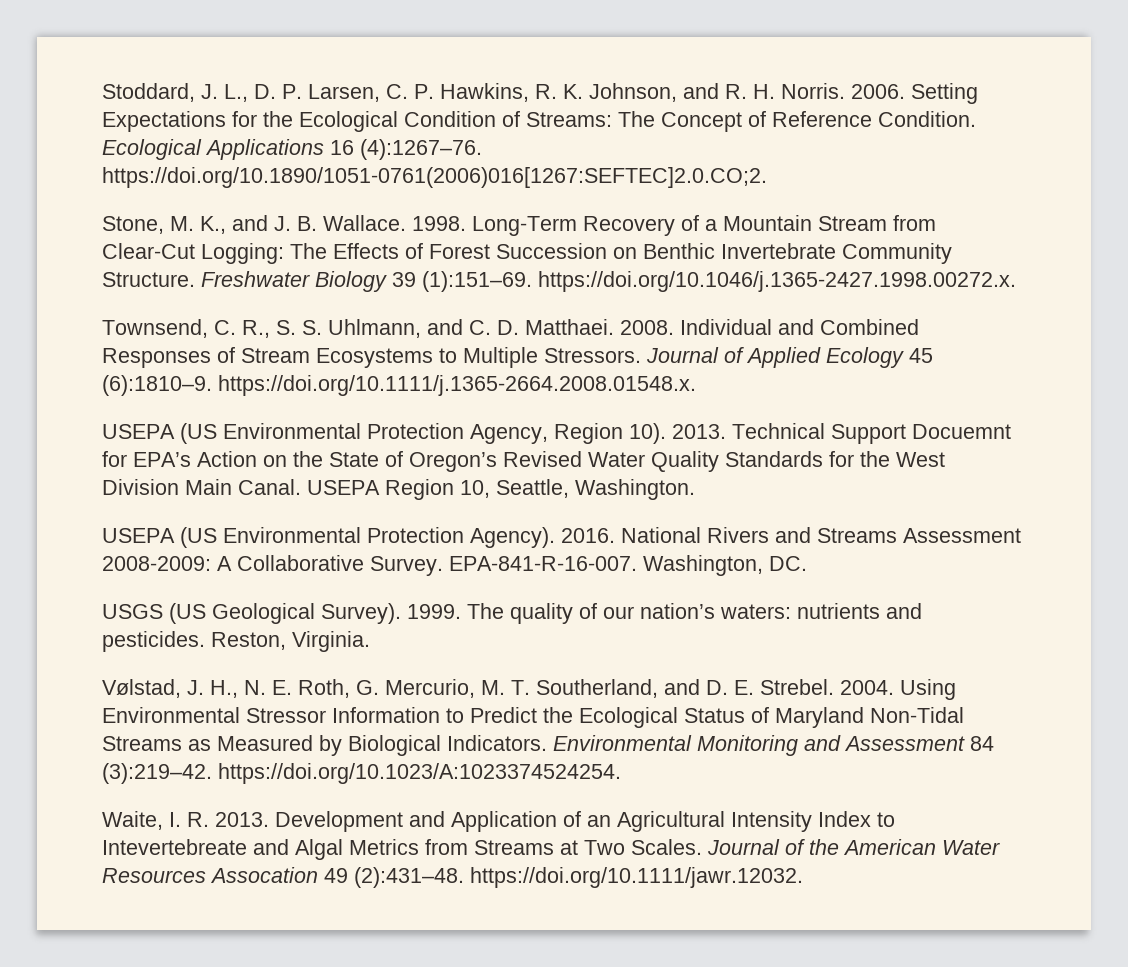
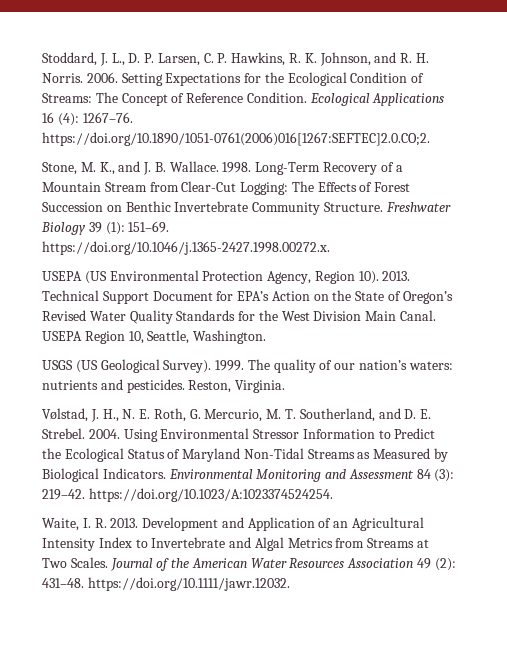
[360,139,482,160] (4):1267–76. -> [57,112,133,126] (4): 1267–76.
[422,271,532,292] (1):151–69. -> [105,221,170,235] (1): 151–69.
[102,319,919,338] [102,347,933,368] [102,375,696,396] // Townsend, C. R., S. S. Uhlmann, and C. D. Matthaei. 2008. Individual and Combined Responses of Stream Ecosystems to Multiple Stressors. Journal of Applied Ecology 45 (6):1810–9. https://doi.org/10.1111/j.1365-2664.2008.01548.x. -> (330, 248) none
[912,424,1011,439] Docuemnt -> [152,291,213,301] Document
[102,527,1021,548] [102,555,807,576] // USEPA (US Environmental Protection Agency). 2016. National Rivers and Streams Assessment 2008-2009: A Collaborative Survey. EPA-841-R-16-007. Washington, DC. -> (267, 337) none
[102,763,212,784] (3):219–42. -> [434,469,455,482] [42,489,85,500] (3): 219–42.
[102,839,247,855] Intevertebreate -> [151,537,226,548] Invertebrate
[210,867,464,888] Assocation 49 (2):431–48. -> [347,558,456,571] [42,578,84,588] Association 49 (2): 431–48.

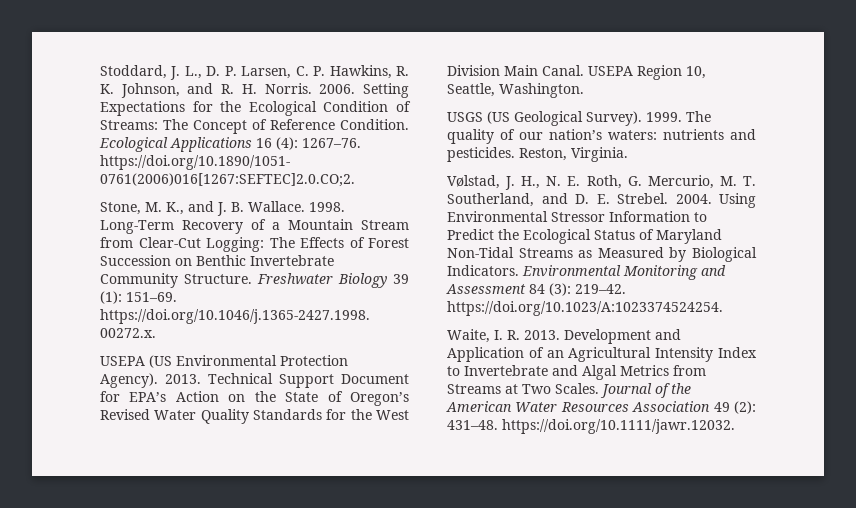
[267,271,379,284] Agency, Region 10). -> [100,373,158,388] Agency).

